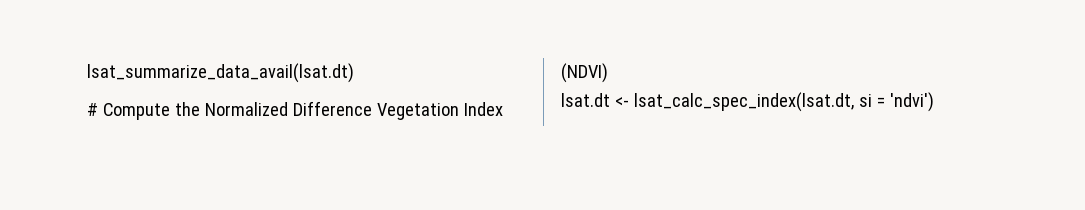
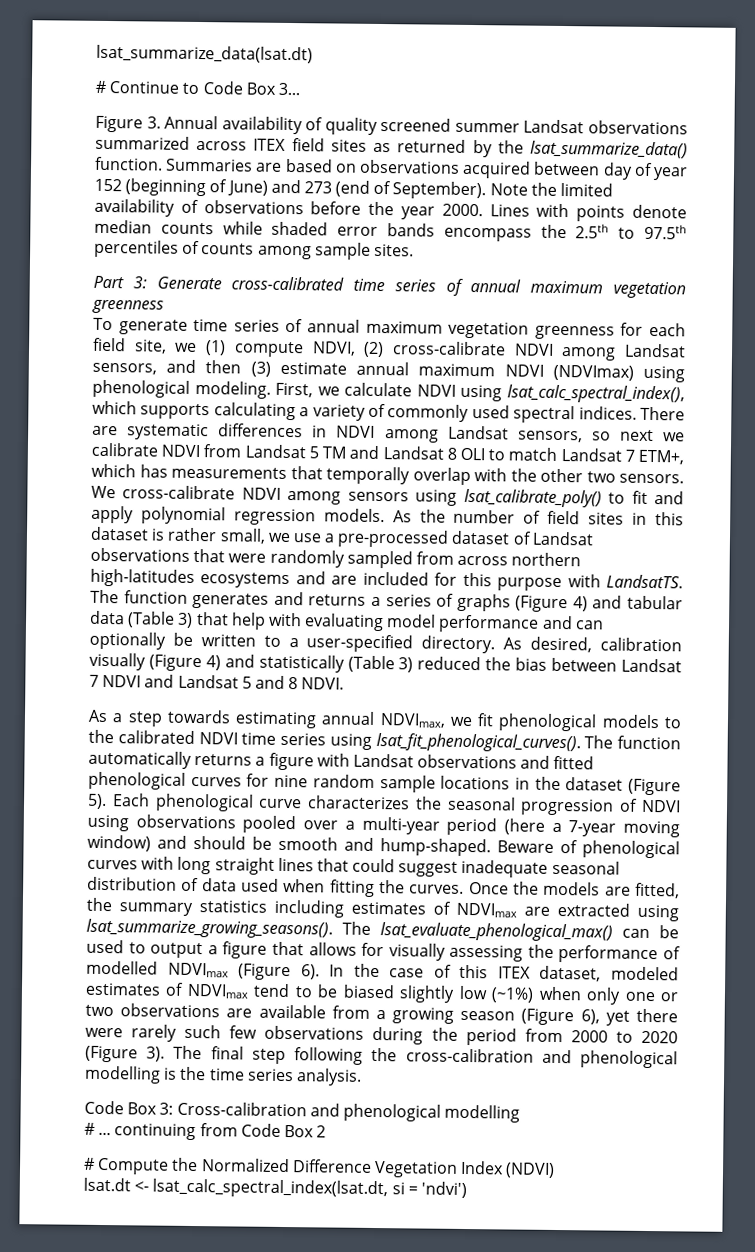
[87,63,354,83] lsat_summarize_data_avail(lsat.dt) -> [96,44,313,64] [95,80,300,96] [95,115,688,135] [95,135,688,159] [94,156,688,181] [94,178,614,200] [94,198,687,222] [94,219,687,242] [94,239,414,260] [93,275,686,299] [92,299,164,314] [93,317,686,340] [93,337,686,361] [92,359,685,383] [92,379,685,404] [92,400,685,424] [92,423,686,443] [91,442,684,465] [91,463,684,486] [91,485,685,508] [91,505,684,526] [90,526,594,548] [90,547,582,569] [90,568,684,592] [90,589,683,613] [90,610,604,633] [89,631,683,654] [89,652,682,673] [89,674,345,690] [88,709,682,732] [88,729,681,753] [88,750,595,771] [88,771,681,796] [87,793,681,816] [87,814,680,838] [87,834,680,859] [87,856,620,878] [87,876,680,899] [86,897,679,922] [86,918,679,942] [86,939,681,964] [86,960,679,982] [85,982,678,1005] [85,1003,678,1026] [85,1024,678,1046] [85,1045,678,1069] [84,1065,362,1086] [84,1100,521,1123] [84,1122,327,1141] lsat_summarize_data(lsat.dt) // # Continue to Code Box 3... // Figure 3. Annual availability of quality screened summer Landsat observations summarized across ITEX field sites as returned by the lsat_summarize_data() function. Summaries are based on observations acquired between day of year 152 (beginning of June) and 273 (end of September). Note the limited availability of observations before the year 2000. Lines with points denote median counts while shaded error bands encompass the 2.5th to 97.5th percentiles of counts among sample sites. // Part 3: Generate cross-calibrated time series of annual maximum vegetation greenness // To generate time series of annual maximum vegetation greenness for each field site, we (1) compute NDVI, (2) cross-calibrate NDVI among Landsat sensors, and then (3) estimate annual maximum NDVI (NDVImax) using phenological modeling. First, we calculate NDVI using lsat_calc_spectral_index(), which supports calculating a variety of commonly used spectral indices. There are systematic differences in NDVI among Landsat sensors, so next we calibrate NDVI from Landsat 5 TM and Landsat 8 OLI to match Landsat 7 ETM+, which has measurements that temporally overlap with the other two sensors. We cross-calibrate NDVI among sensors using lsat_calibrate_poly() to fit and apply polynomial regression models. As the number of field sites in this dataset is rather small, we use a pre-processed dataset of Landsat observations that were randomly sampled from across northern high-latitudes ecosystems and are included for this purpose with LandsatTS. The function generates and returns a series of graphs (Figure 4) and tabular data (Table 3) that help with evaluating model performance and can optionally be written to a user-specified directory. As desired, calibration visually (Figure 4) and statistically (Table 3) reduced the bias between Landsat 7 NDVI and Landsat 5 and 8 NDVI. // As a step towards estimating annual NDVImax, we fit phenological models to the calibrated NDVI time series using lsat_fit_phenological_curves(). The function automatically returns a figure with Landsat observations and fitted phenological curves for nine random sample locations in the dataset (Figure 5). Each phenological curve characterizes the seasonal progression of NDVI using observations pooled over a multi-year period (here a 7-year moving window) and should be smooth and hump-shaped. Beware of phenological curves with long straight lines that could suggest inadequate seasonal distribution of data used when fitting the curves. Once the models are fitted, the summary statistics including estimates of NDVImax are extracted using lsat_summarize_growing_seasons(). The lsat_evaluate_phenological_max() can be used to output a figure that allows for visually assessing the performance of modelled NDVImax (Figure 6). In the case of this ITEX dataset, modeled estimates of NDVImax tend to be biased slightly low (~1%) when only one or two observations are available from a growing season (Figure 6), yet there were rarely such few observations during the period from 2000 to 2020 (Figure 3). The final step following the cross-calibration and phenological modelling is the time series analysis. // Code Box 3: Cross-calibration and phenological modelling // # ... continuing from Code Box 2
[633,92,854,112] lsat_calc_spec_index(lsat.dt, -> [152,1178,389,1199] lsat_calc_spectral_index(lsat.dt,

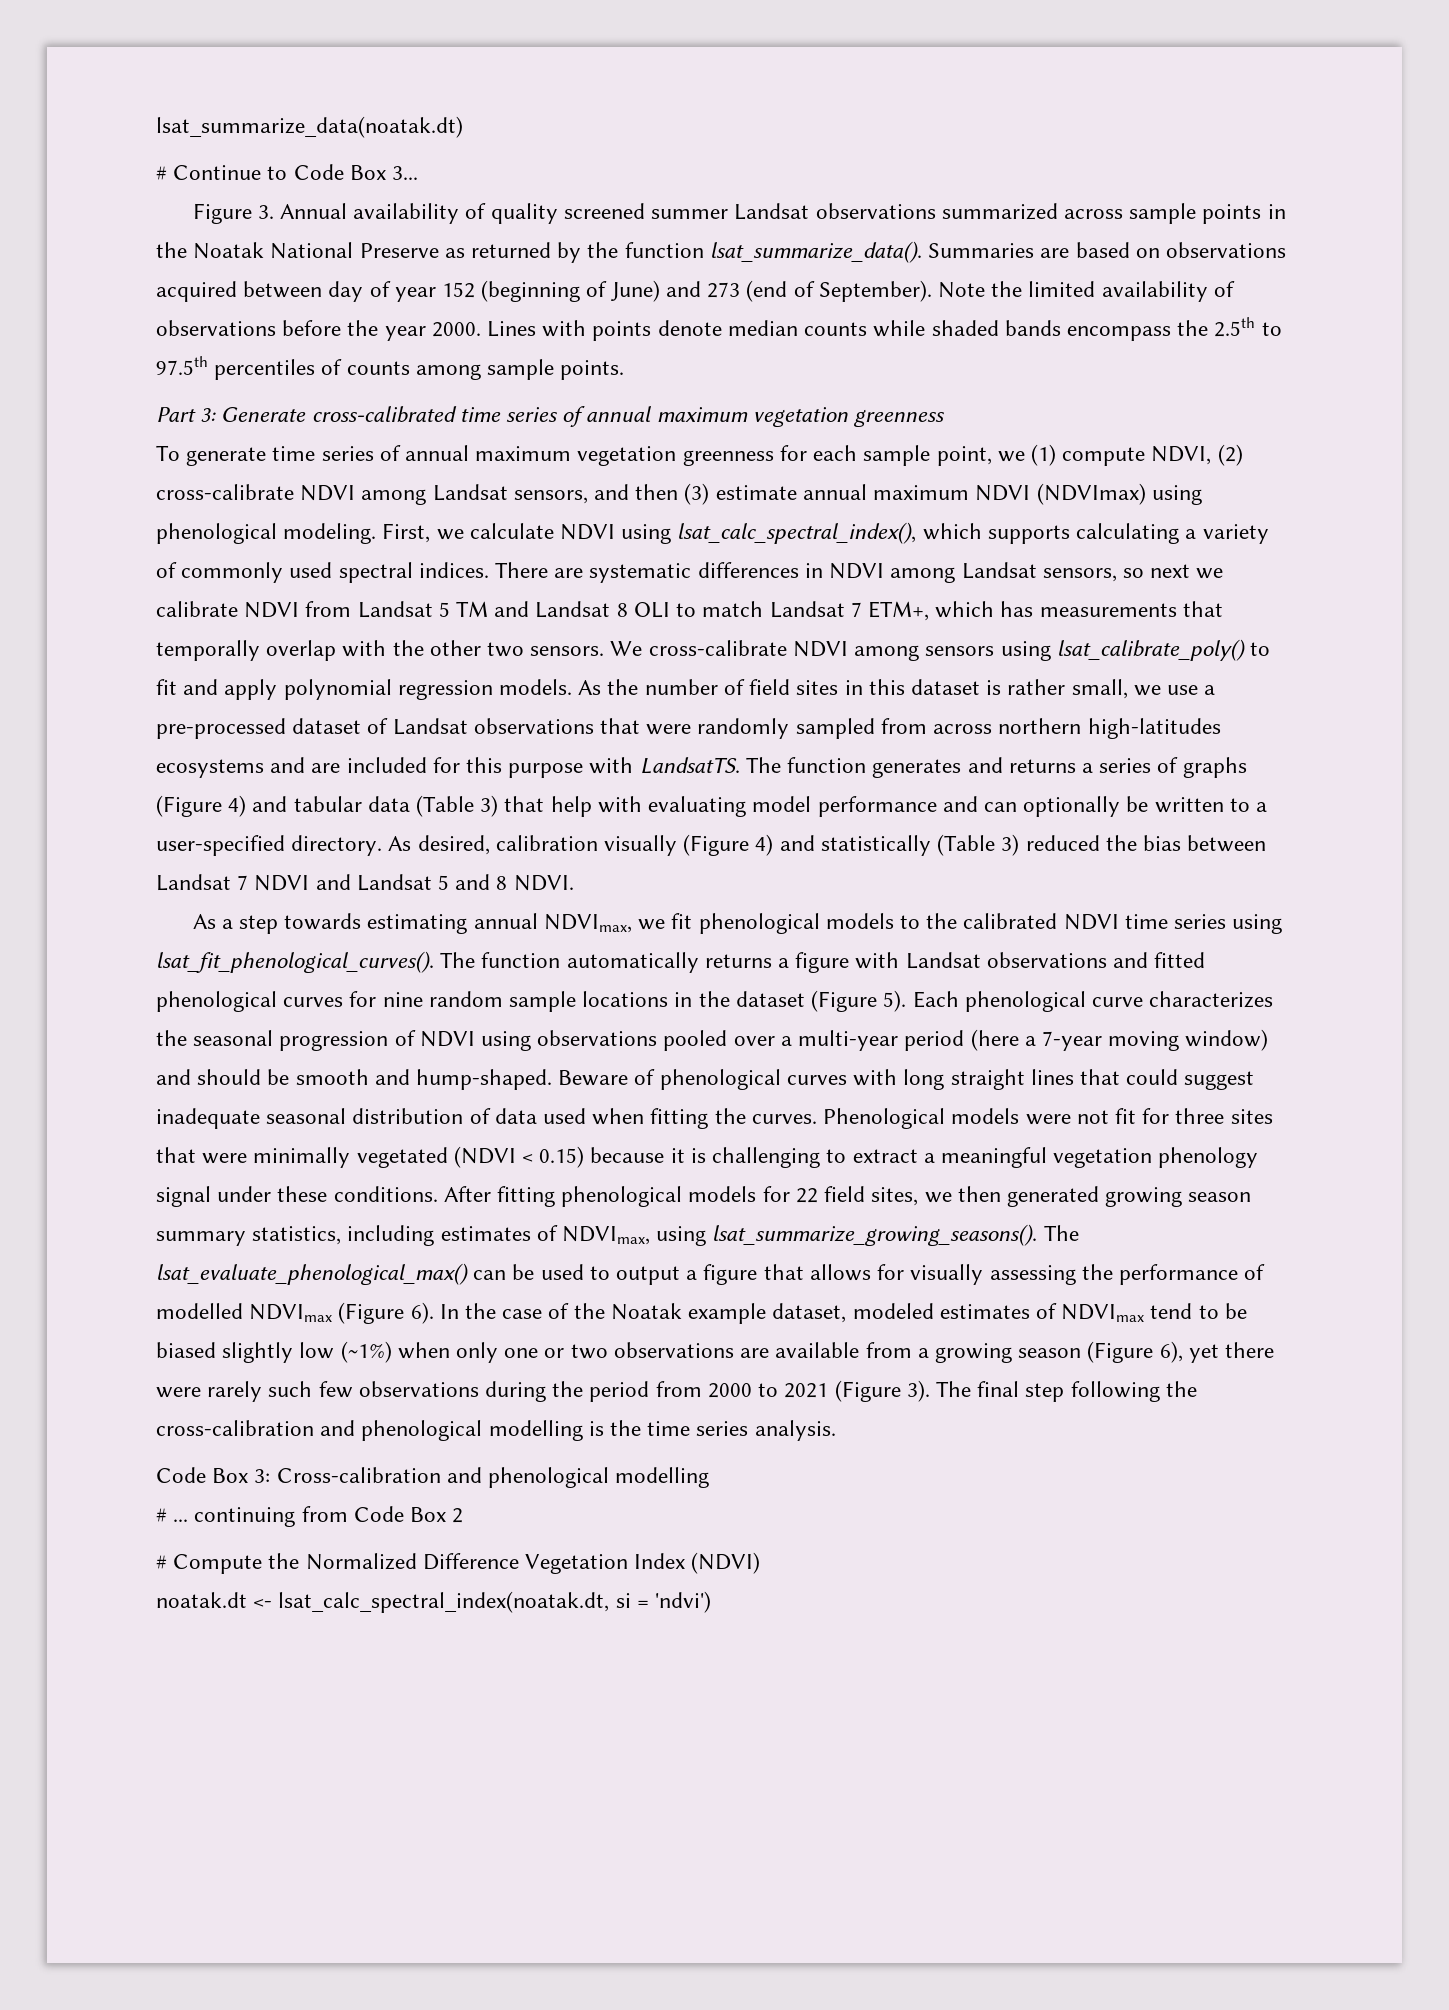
[96,44,313,64] lsat_summarize_data(lsat.dt) -> [156,116,463,138] lsat_summarize_data(noatak.dt)
[253,138,367,152] ITEX field sites -> [1129,203,1286,224] [156,242,439,259] sample points in the Noatak National Preserve
[530,140,688,159] [94,156,163,171] lsat_summarize_data() function. -> [624,241,922,263] function lsat_summarize_data().
[337,226,379,236] error -> (999, 328) none
[373,243,414,257] sites. -> [560,360,625,380] points.
[93,337,167,354] field site, -> [863,445,992,466] sample point,
[468,881,680,899] [86,897,630,918] Once the models are fitted, the summary statistics including estimates of NDVImax are extracted -> [823,1108,1273,1129] [156,1146,1259,1168] [156,1186,1252,1207] [156,1225,651,1246] Phenological models were not fit for three sites that were minimally vegetated (NDVI < 0.15) because it is challenging to extract a meaningful vegetation phenology signal under these conditions. After fitting phenological models for 22 field sites, we then generated growing season summary statistics, including estimates of NDVImax,
[459,964,531,979] this ITEX -> [573,1303,767,1324] the Noatak example
[641,1030,678,1044] 2020 -> [784,1383,829,1398] 2021
[83,1177,389,1199] lsat.dt <- lsat_calc_spectral_index(lsat.dt, -> [156,1591,610,1613] noatak.dt <- lsat_calc_spectral_index(noatak.dt,

